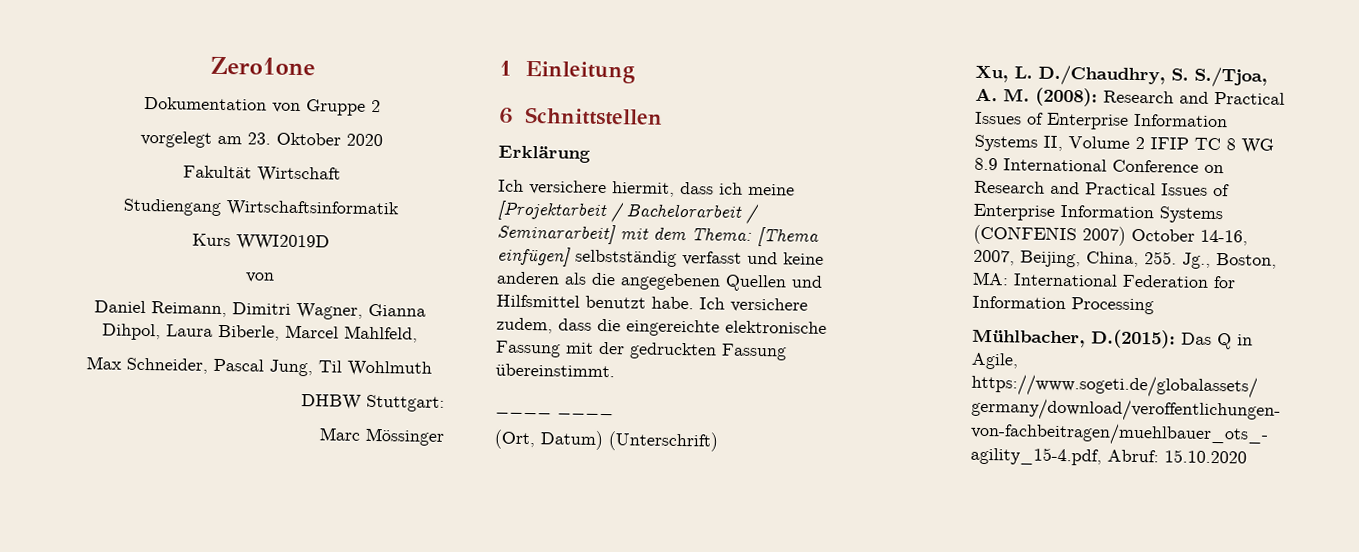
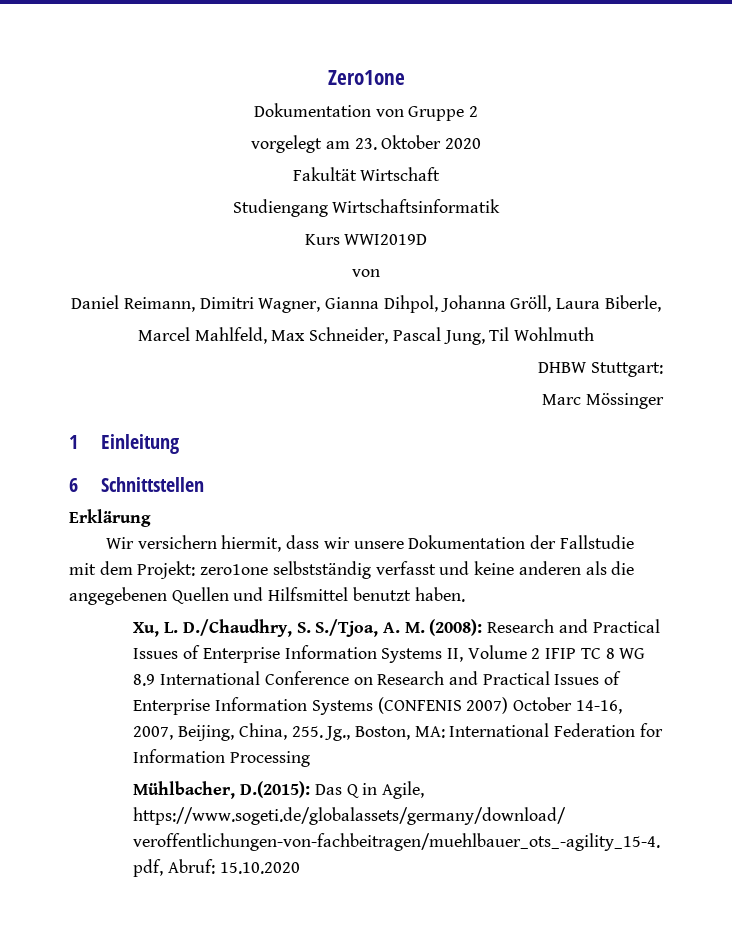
(161, 332) none -> [440,295,552,312] Johanna Gröll,
(280, 332) none -> (661, 303) //
(418, 334) // -> (267, 335) none
[498,179,795,197] [497,200,759,225] [497,223,819,247] [497,246,571,267] Ich versichere hiermit, dass ich meine [Projektarbeit / Bachelorarbeit / Seminararbeit] mit dem Thema: [Thema einfügen] -> [106,535,634,552] [69,561,269,579] Wir versichern hiermit, dass wir unsere Dokumentation der Fallstudie mit dem Projekt: zero1one
[651,296,808,313] [496,317,827,337] [495,340,787,361] [495,363,615,378] [495,409,614,416] [494,429,718,452] habe. Ich versichere zudem, dass die eingereichte elektronische Fassung mit der gedruckten Fassung übereinstimmt. // ____ ____ // (Ort, Datum) (Unterschrift) -> [414,587,465,602] haben.

